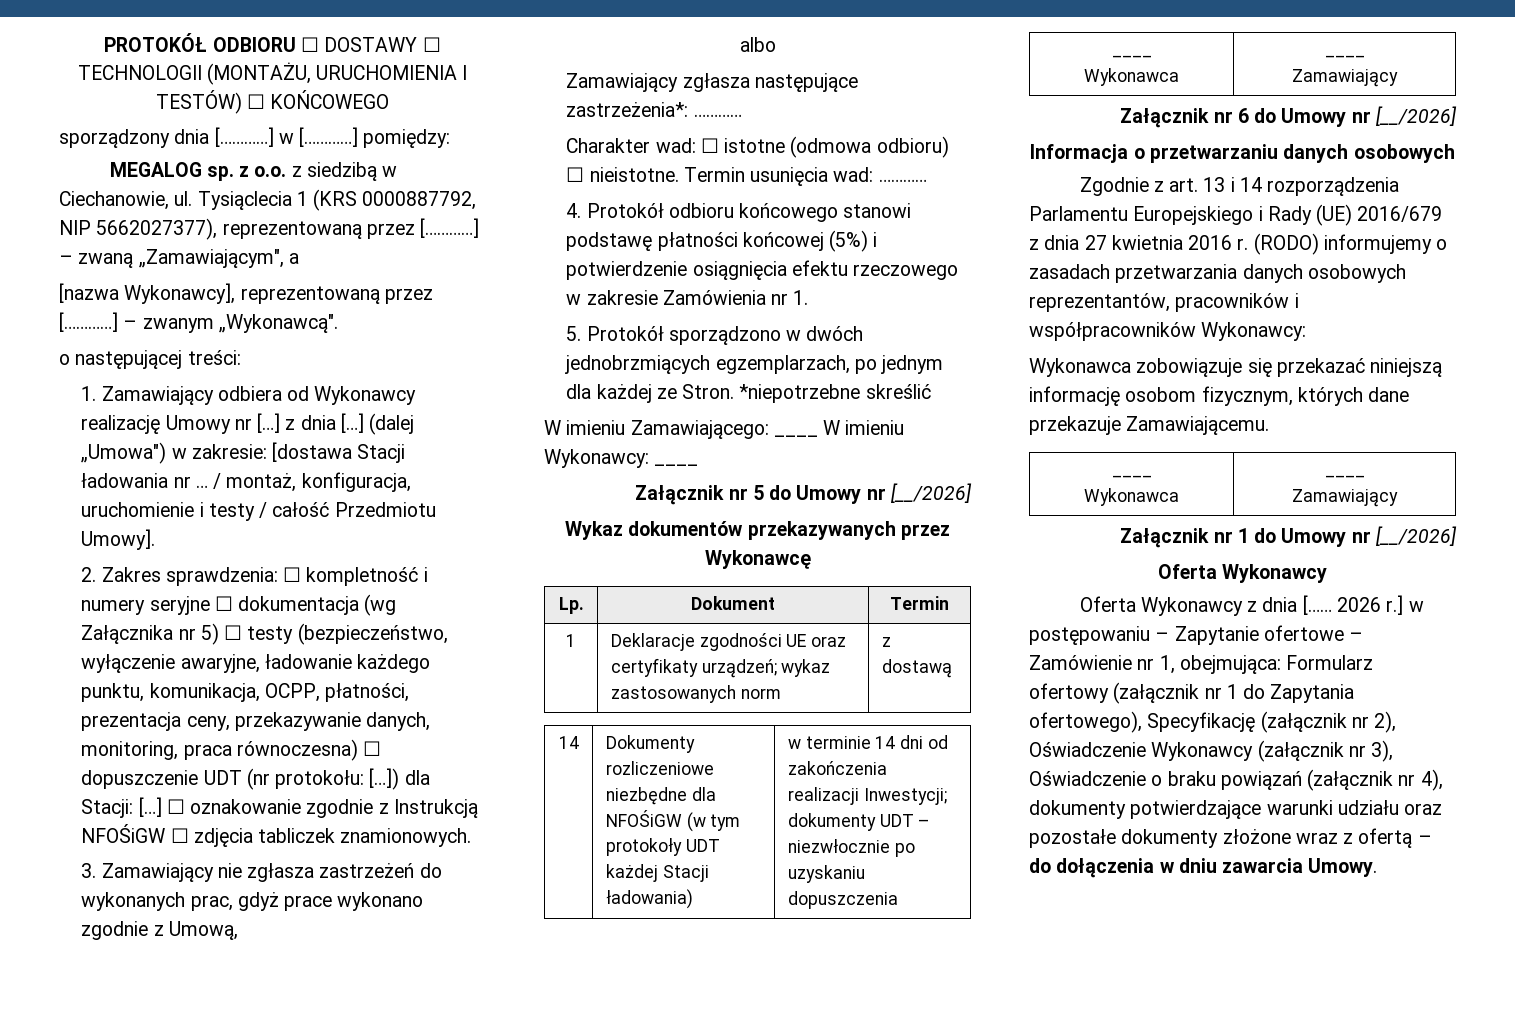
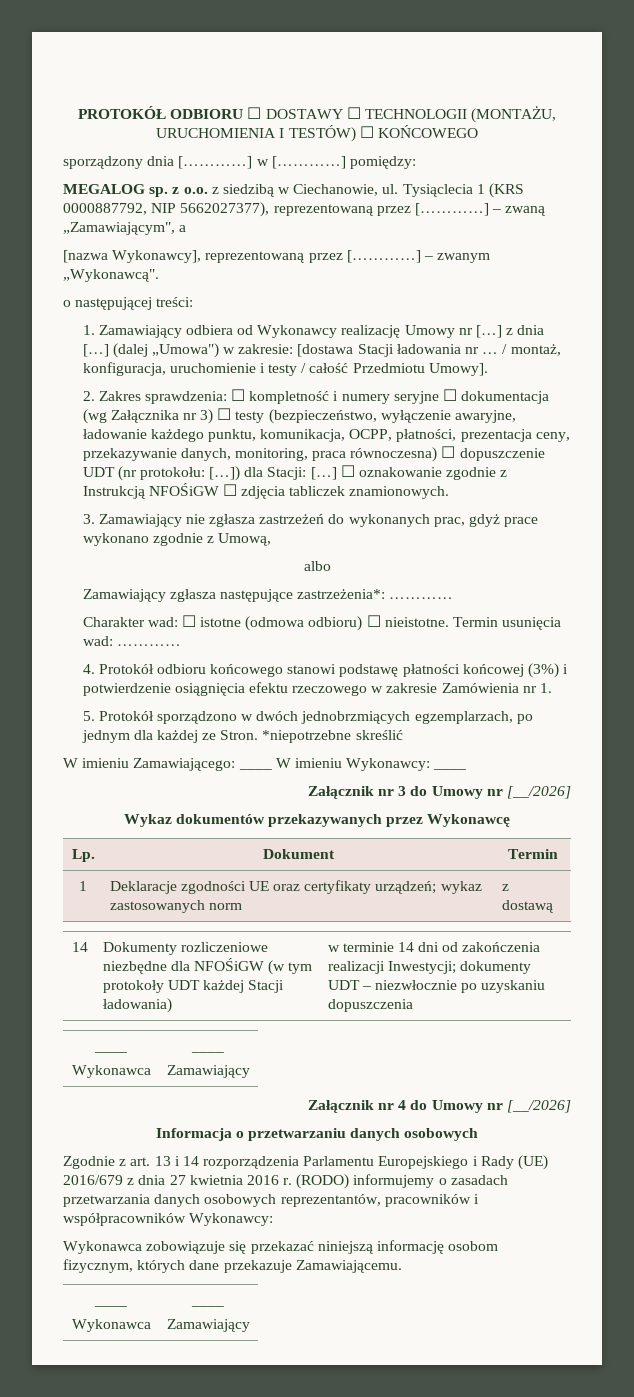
[200,623,219,645] 5) -> [200,409,214,424] 3)
[829,230,869,252] (5%) -> [528,663,560,678] (3%)
[752,485,764,500] 5 -> [398,786,407,796] 3
[1237,108,1249,123] 6 -> [398,1100,407,1110] 4
[1120,526,1457,548] [1157,564,1328,583] [1079,595,1424,616] [1029,625,1364,645] [1029,655,1374,674] [1029,682,1355,704] [1029,711,1397,733] [1029,740,1394,762] [1029,769,1443,791] [1029,800,1443,819] [1029,828,1432,848] [1029,858,1378,878] // Załącznik nr 1 do Umowy nr [__/2026] // Oferta Wykonawcy // Oferta Wykonawcy z dnia […… 2026 r.] w postępowaniu – Zapytanie ofertowe – Zamówienie nr 1, obejmująca: Formularz ofertowy (załącznik nr 1 do Zapytania ofertowego), Specyfikację (załącznik nr 2), Oświadczenie Wykonawcy (załącznik nr 3), Oświadczenie o braku powiązań (załącznik nr 4), dokumenty potwierdzające warunki udziału oraz pozostałe dokumenty złożone wraz z ofertą – do dołączenia w dniu zawarcia Umowy. -> (250, 1325) none

